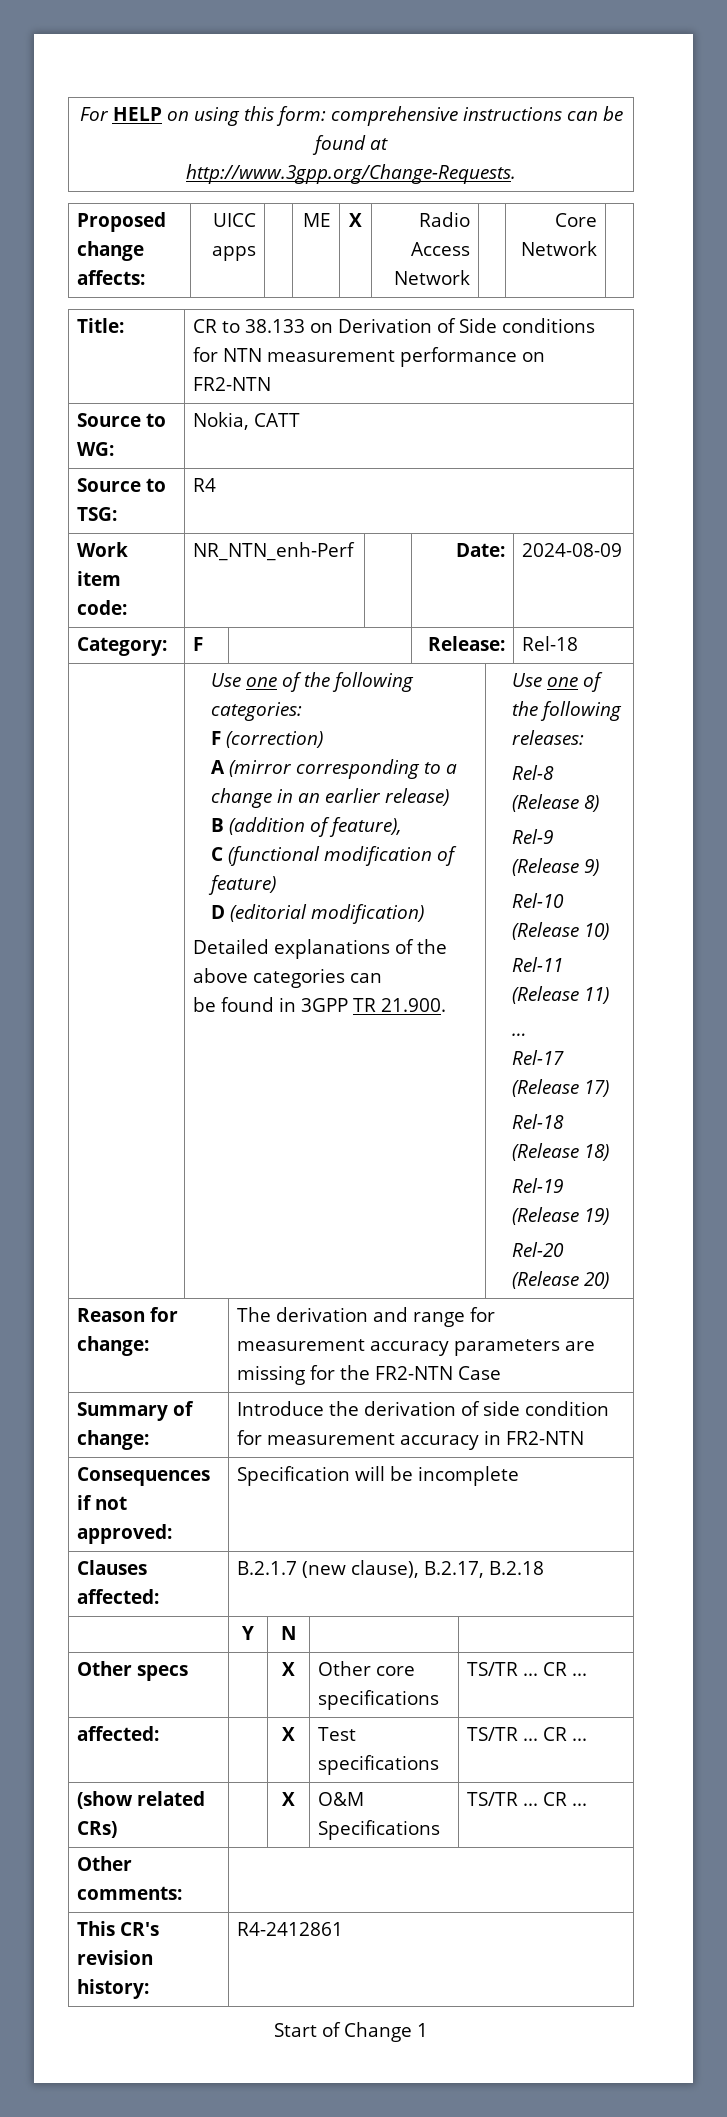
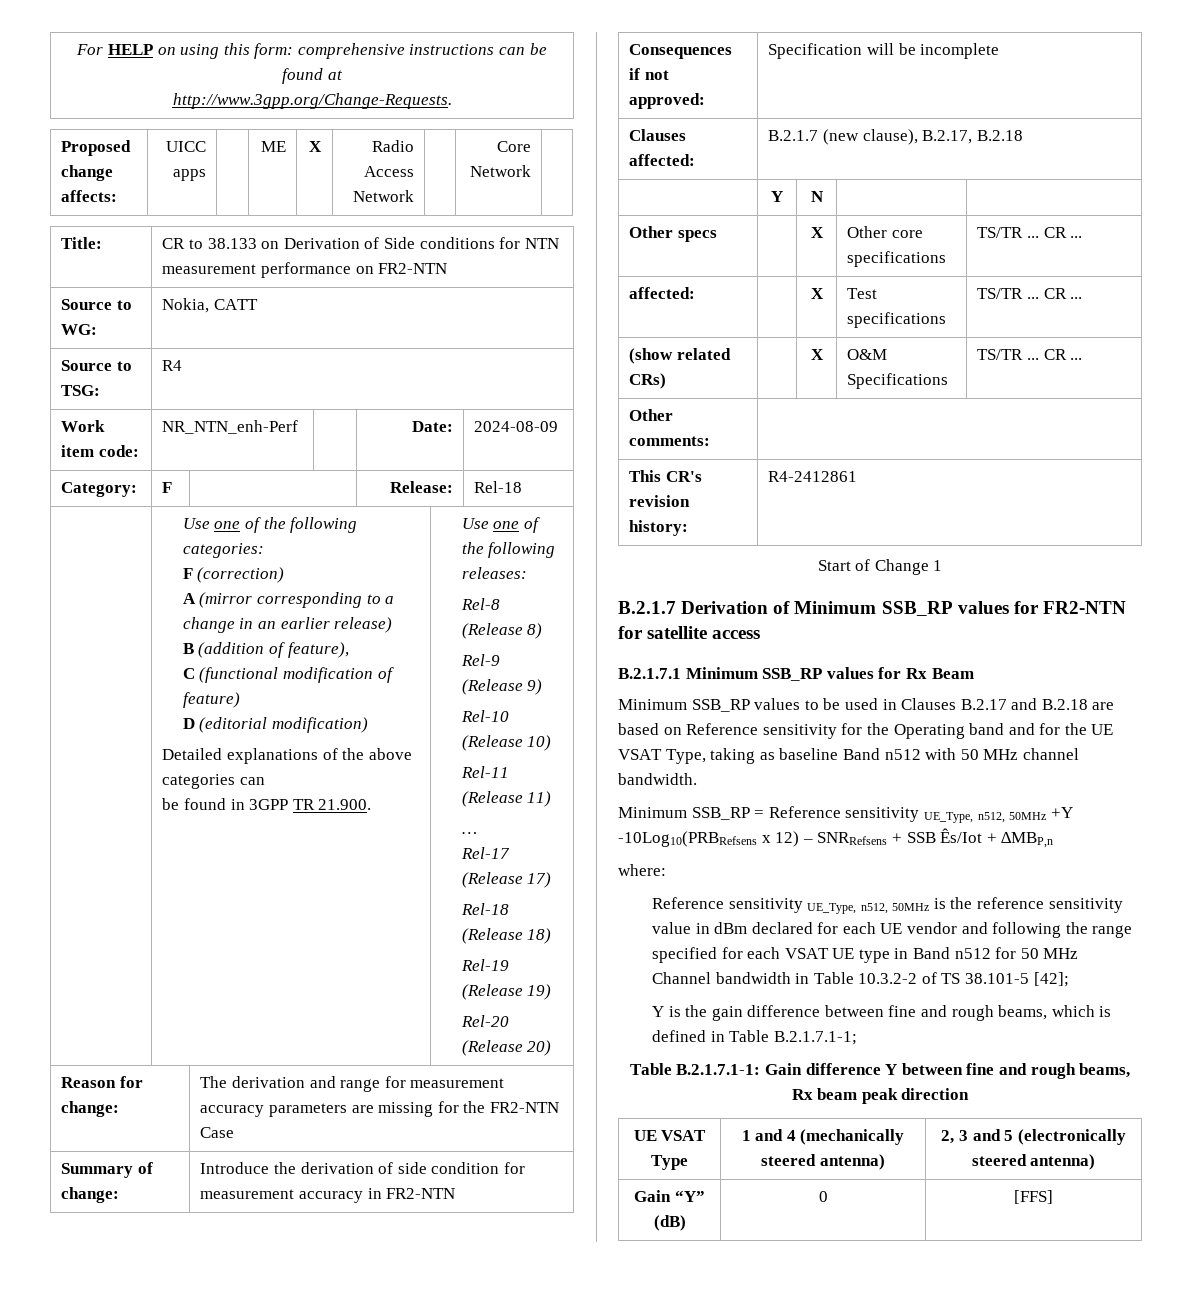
(428, 2030) none -> [618,601,1126,616] [618,626,761,639] [618,667,974,681] [618,698,1115,712] [618,723,1114,739] [618,748,1079,764] [618,773,697,785] [618,806,1073,823] [618,828,1054,848] [618,864,666,876] [651,897,1123,914] [651,922,1133,938] [651,947,1079,963] [651,972,1069,987] [651,1005,1112,1021] [651,1030,857,1045] [629,1063,1131,1079] [791,1088,970,1104] [633,1130,707,1141] [651,1155,688,1170] [741,1129,905,1145] [761,1154,885,1170] [941,1129,1126,1145] [971,1154,1096,1170] [634,1190,705,1202] [653,1215,686,1231] [818,1191,828,1202] [1014,1190,1053,1204] // B.2.1.7 Derivation of Minimum SSB_RP values for FR2-NTN for satellite access // B.2.1.7.1 Minimum SSB_RP values for Rx Beam // Minimum SSB_RP values to be used in Clauses B.2.17 and B.2.18 are based on Reference sensitivity for the Operating band and for the UE VSAT Type, taking as baseline Band n512 with 50 MHz channel bandwidth. // Minimum SSB_RP = Reference sensitivity UE_Type, n512, 50MHz +Y -10Log10(PRBRefsens x 12) – SNRRefsens + SSB Ês/Iot + ∆MBP,n // where: // Reference sensitivity UE_Type, n512, 50MHz is the reference sensitivity value in dBm declared for each UE vendor and following the range specified for each VSAT UE type in Band n512 for 50 MHz Channel bandwidth in Table 10.3.2-2 of TS 38.101-5 [42]; // Y is the gain difference between fine and rough beams, which is defined in Table B.2.1.7.1-1; // Table B.2.1.7.1-1: Gain difference Y between fine and rough beams, Rx beam peak direction // UE VSAT Type | 1 and 4 (mechanically steered antenna) | 2, 3 and 5 (electronically steered antenna) // Gain “Y” (dB) | 0 | [FFS]

